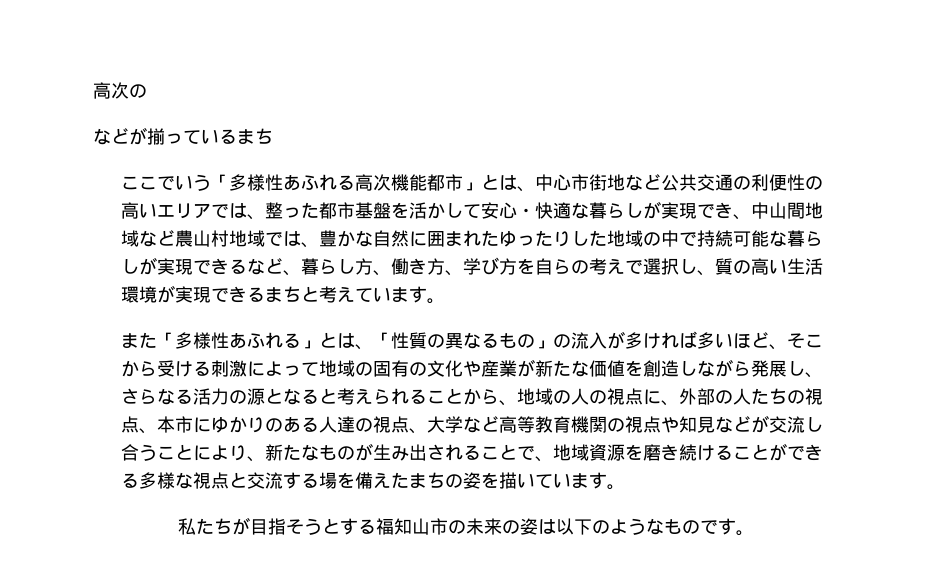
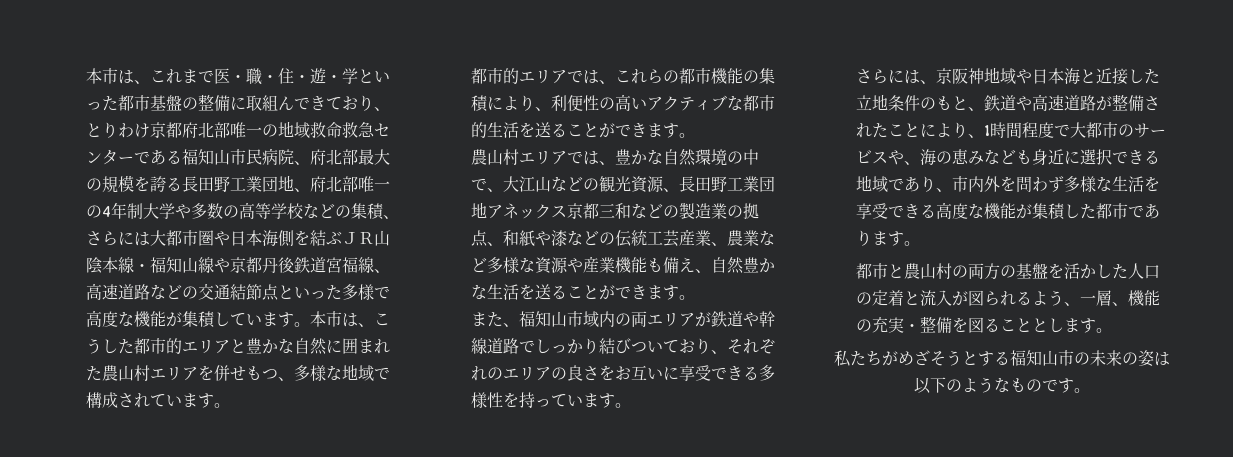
[93,82,147,99] [93,127,273,145] [120,174,823,192] [120,201,823,220] [120,230,319,248] 高次の // などが揃っているまち // ここでいう「多様性あふれる高次機能都市」とは、中心市街地など公共交通の利便性の高いエリアでは、整った都市基盤を活かして安心・快適な暮らしが実現でき、中山間地域など農山村地域では、 -> [86,68,391,85] [86,94,391,111] [86,121,391,138] [86,148,391,166] [86,175,391,193] [86,202,400,220] [86,230,391,247] [86,257,391,274] [86,283,391,301] [86,310,391,328] [86,338,247,354] 本市は、これまで医・職・住・遊・学といった都市基盤の整備に取組んできており、とりわけ京都府北部唯一の地域救命救急センターである福知山市民病院、府北部最大の規模を誇る長田野工業団地、府北部唯一の4年制大学や多数の高等学校などの集積、さらには大都市圏や日本海側を結ぶＪＲ山陰本線・福知山線や京都丹後鉄道宮福線、高速道路などの交通結節点といった多様で高度な機能が集積しています。本市は、こうした都市的エリアと
[498,230,823,247] [120,257,823,276] [120,285,445,304] [120,331,823,350] [120,359,823,378] [120,388,823,406] [120,415,823,434] [120,443,823,462] [120,472,571,489] ゆったりした地域の中で持続可能な暮らしが実現できるなど、暮らし方、働き方、学び方を自らの考えで選択し、質の高い生活環境が実現できるまちと考えています。 // また「多様性あふれる」とは、「性質の異なるもの」の流入が多ければ多いほど、そこから受ける刺激によって地域の固有の文化や産業が新たな価値を創造しながら発展し、さらなる活力の源となると考えられることから、地域の人の視点に、外部の人たちの視点、本市にゆかりのある人達の視点、大学など高等教育機関の視点や知見などが交流し合うことにより、新たなものが生み出されることで、地域資源を磨き続けることができる多様な視点と交流する場を備えたまちの姿を描いてい -> [102,364,391,381] [86,392,231,408] [471,68,776,84] [471,94,776,112] [471,122,696,138] [471,149,760,166] [471,176,776,193] [471,202,760,219] [471,229,776,247] [471,256,776,274] [471,284,696,300] [471,311,776,328] [471,338,776,354] [471,365,776,381] [471,392,632,408] [856,67,1161,85] [856,94,1161,111] [856,122,1167,138] [856,149,1161,166] [856,175,1161,193] [856,202,1161,220] [856,230,921,246] [856,263,1161,280] [856,290,1161,306] [856,316,1065,333] 農山村エリアを併せもつ、多様な地域で構成されています。 // 都市的エリアでは、これらの都市機能の集積により、利便性の高いアクティブな都市的生活を送ることができます。 // 農山村エリアでは、豊かな自然環境の中で、大江山などの観光資源、長田野工業団地アネックス京都三和などの製造業の拠点、和紙や漆などの伝統工芸産業、農業など多様な資源や産業機能も備え、自然豊かな生活を送ることができます。 // また、福知山市域内の両エリアが鉄道や幹線道路でしっかり結びついており、それぞれのエリアの良さをお互いに享受できる多様性を持っています。 // さらには、京阪神地域や日本海と近接した立地条件のもと、鉄道や高速道路が整備されたことにより、1時間程度で大都市のサービスや、海の恵みなども身近に選択できる地域であり、市内外を問わず多様な生活を享受できる高度な機能が集積した都市であります。 // 都市と農山村の両方の基盤を活かした人口の定着と流入が図られるよう、一層、機能の充実・整備を図ることとし
[249,518,286,535] 目指 -> [897,350,930,366] めざ

